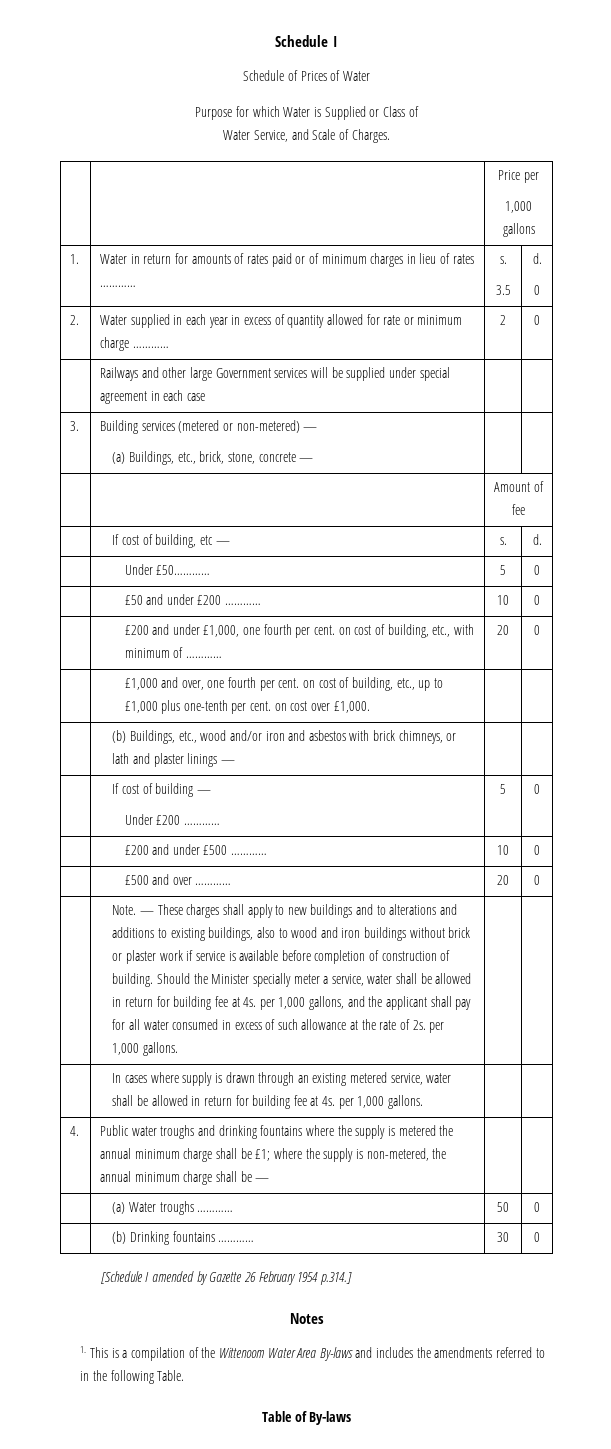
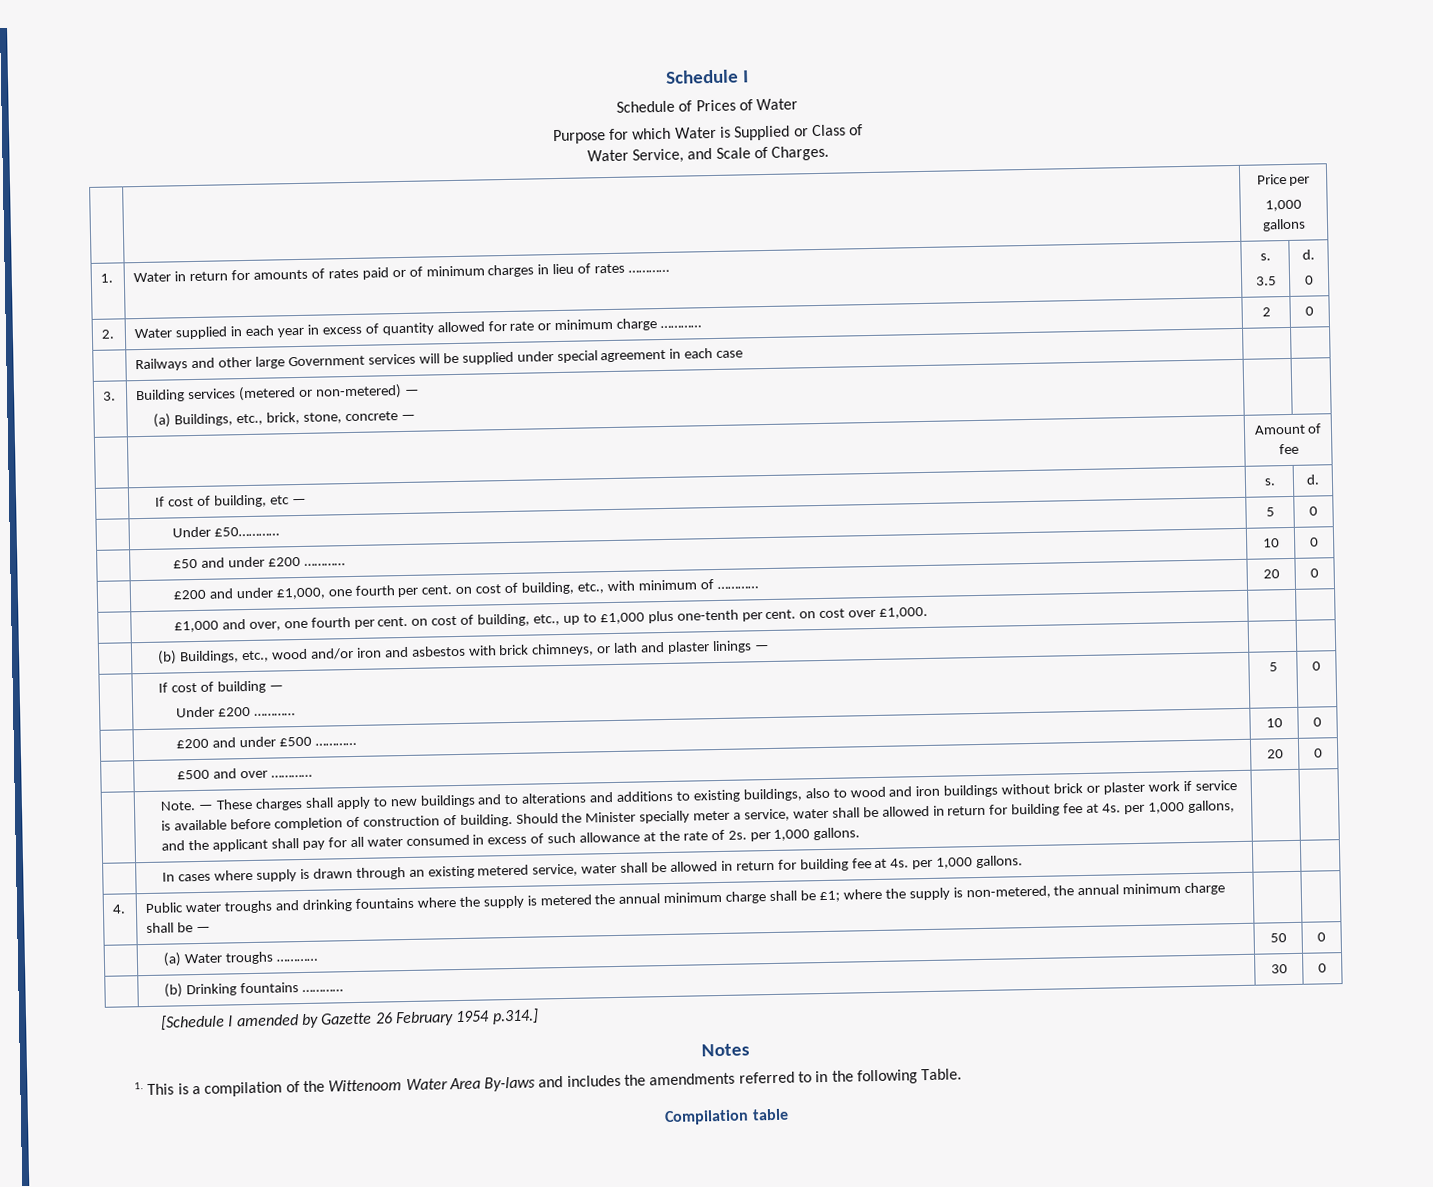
[261,1411,352,1425] Table of By-laws -> [664,1108,789,1126] Compilation table

